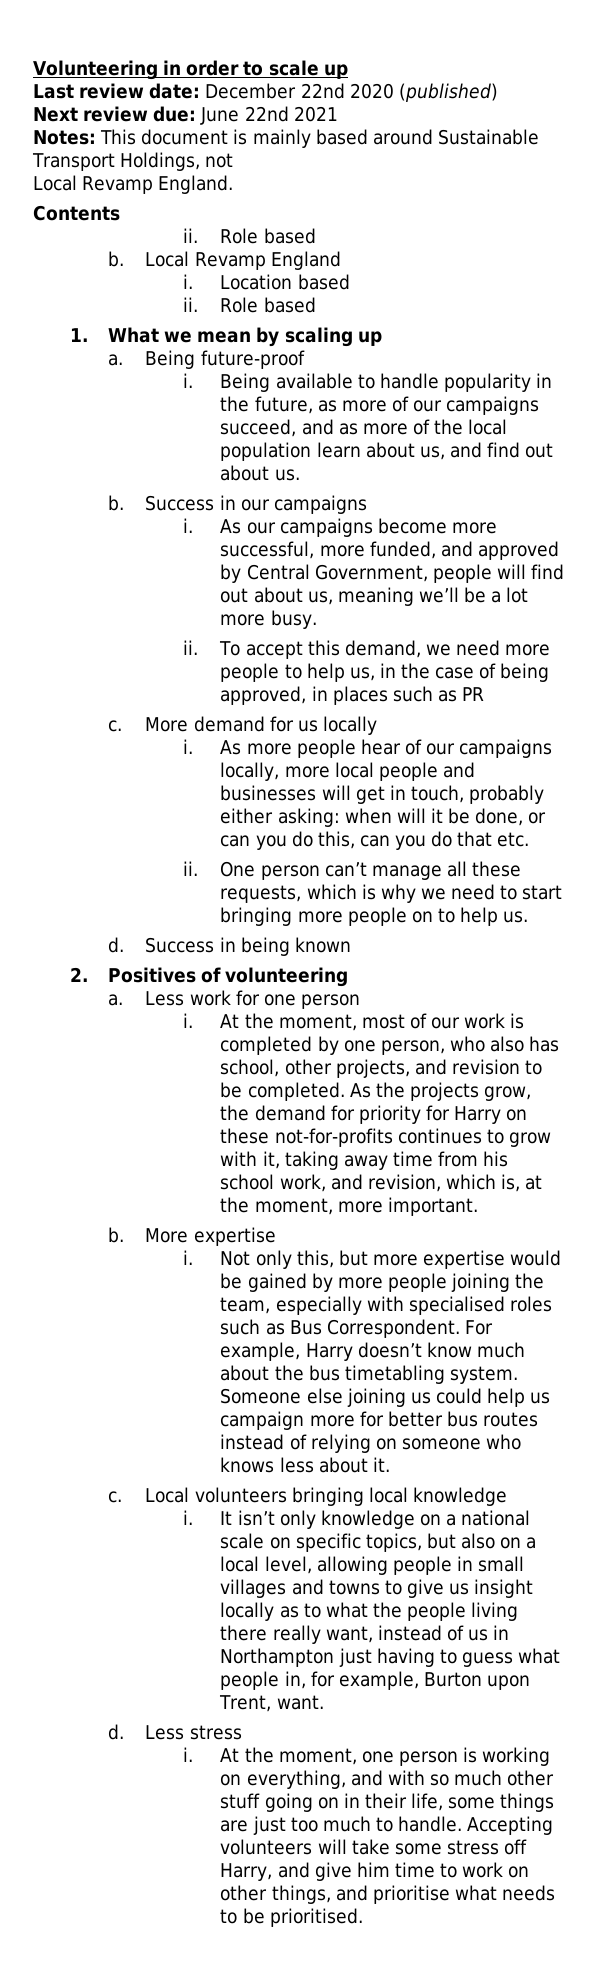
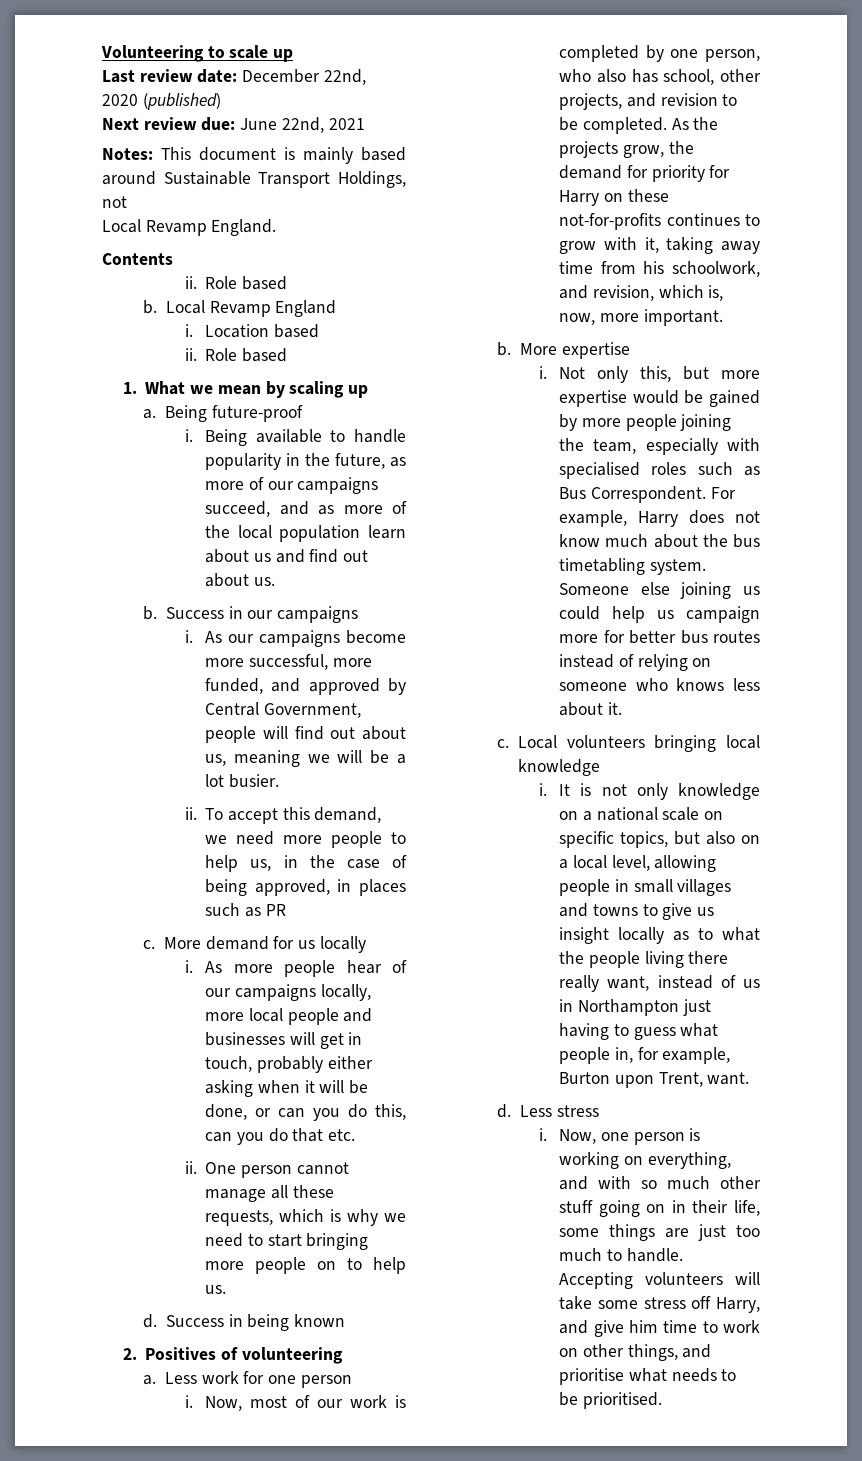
[163,60,240,76] in order -> (204, 53) none
[300,83,345,99] 22nd -> [323,69,366,85] 22nd,
[244,106,289,122] 22nd -> [281,117,324,133] 22nd,
[419,446,445,460] us, -> [253,553,271,562] us
[418,587,459,603] we’ll -> [307,750,363,763] we will
[220,610,317,629] more busy. -> [228,774,279,788] busier.
[277,808,443,827] asking: when will it -> [205,1080,345,1097] asking when it will
[324,862,367,877] can’t -> [296,1162,349,1175] cannot
[220,1013,357,1031] At the moment, -> [205,1396,243,1411] Now,
[220,1174,326,1192] school work, -> [672,261,760,277] schoolwork,
[525,1175,543,1190] [220,1197,333,1215] at the moment, -> [559,313,596,325] now,
[357,1342,422,1358] doesn’t -> [689,510,760,524] does not
[237,1510,275,1526] isn’t -> [580,783,627,796] is not
[220,1747,357,1765] At the moment, -> [559,1129,597,1144] Now,

